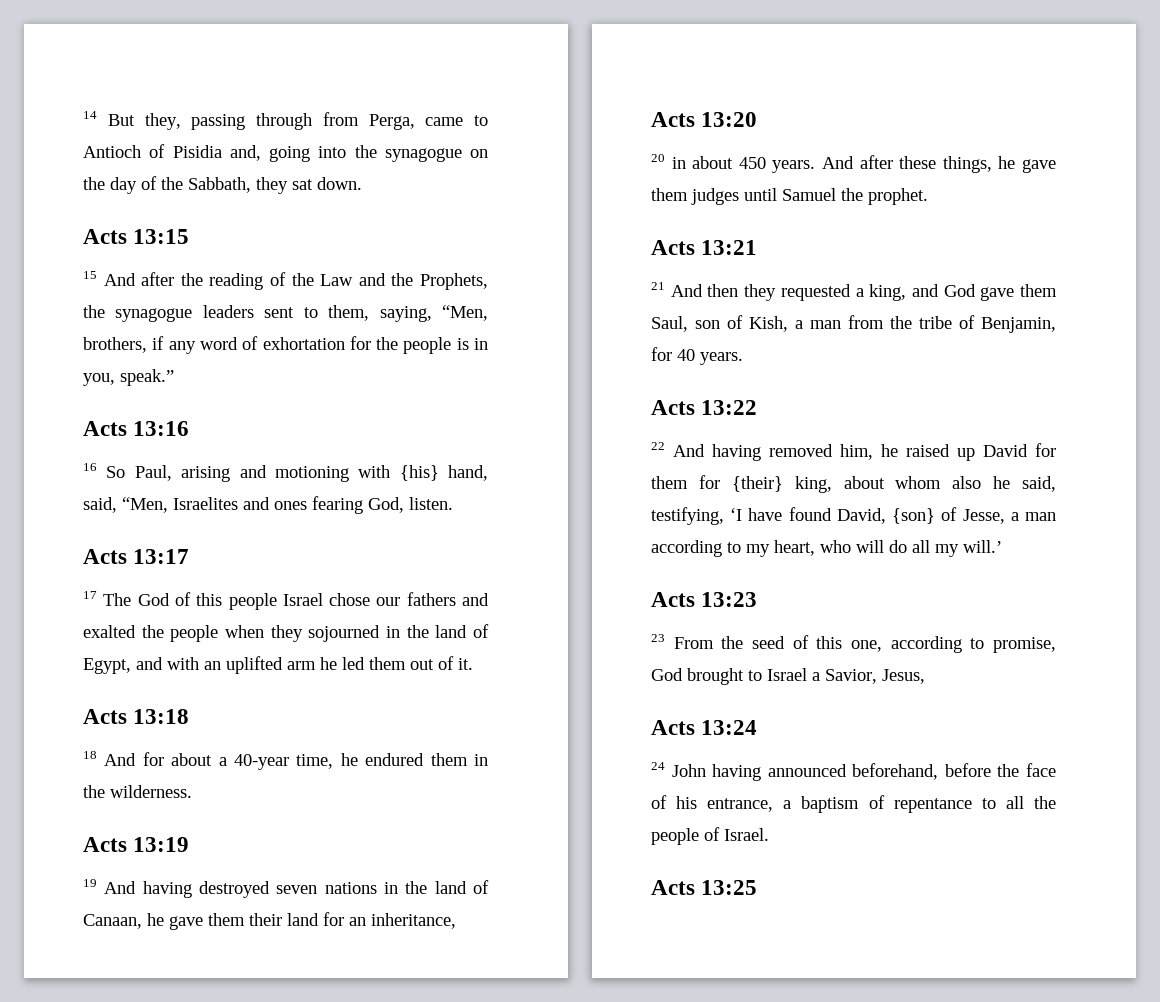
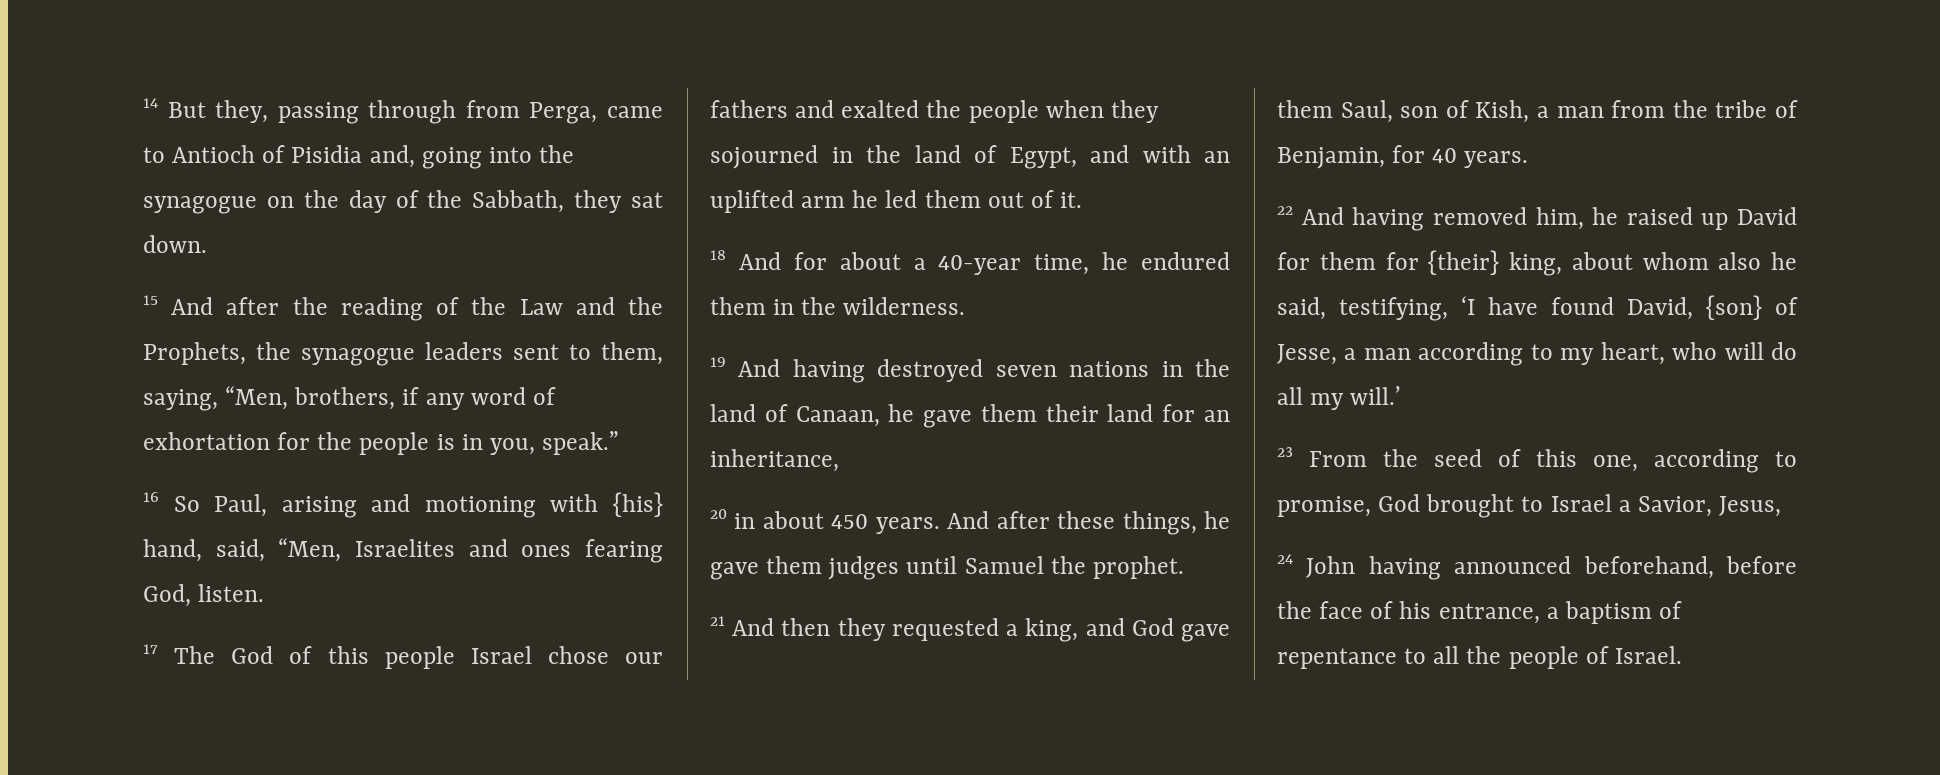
[83,229,190,244] // Acts 13:15 -> (207, 244) none
[83,421,190,436] // Acts 13:16 -> (620, 443) none
[83,549,190,564] // Acts 13:17 -> (265, 593) none
[83,709,190,724] // Acts 13:18 -> (1083, 200) none
[83,837,190,852] // Acts 13:19 -> (966, 306) none
[651,112,758,127] // Acts 13:20 -> (839, 460) none
[651,240,758,255] // Acts 13:21 -> (1184, 567) none
[651,400,758,415] // Acts 13:22 -> (1529, 159) none
[651,592,758,607] // Acts 13:23 -> (1402, 395) none
[651,720,758,735] // Acts 13:24 -> (1782, 506) none
[651,880,758,895] // Acts 13:25 -> (1682, 655) none

